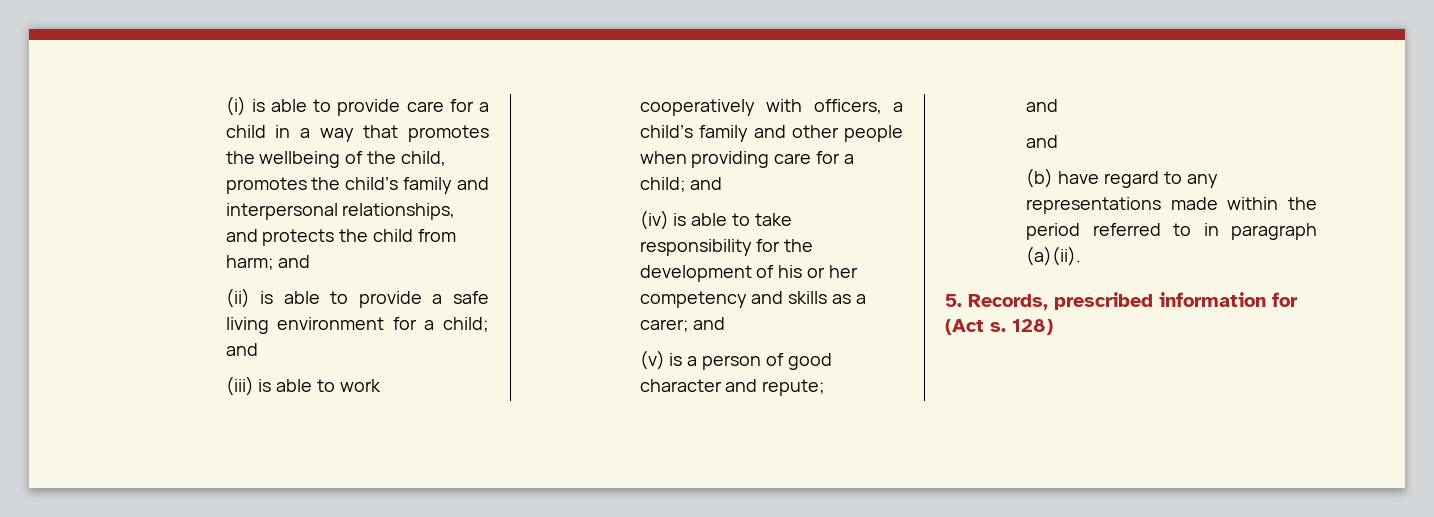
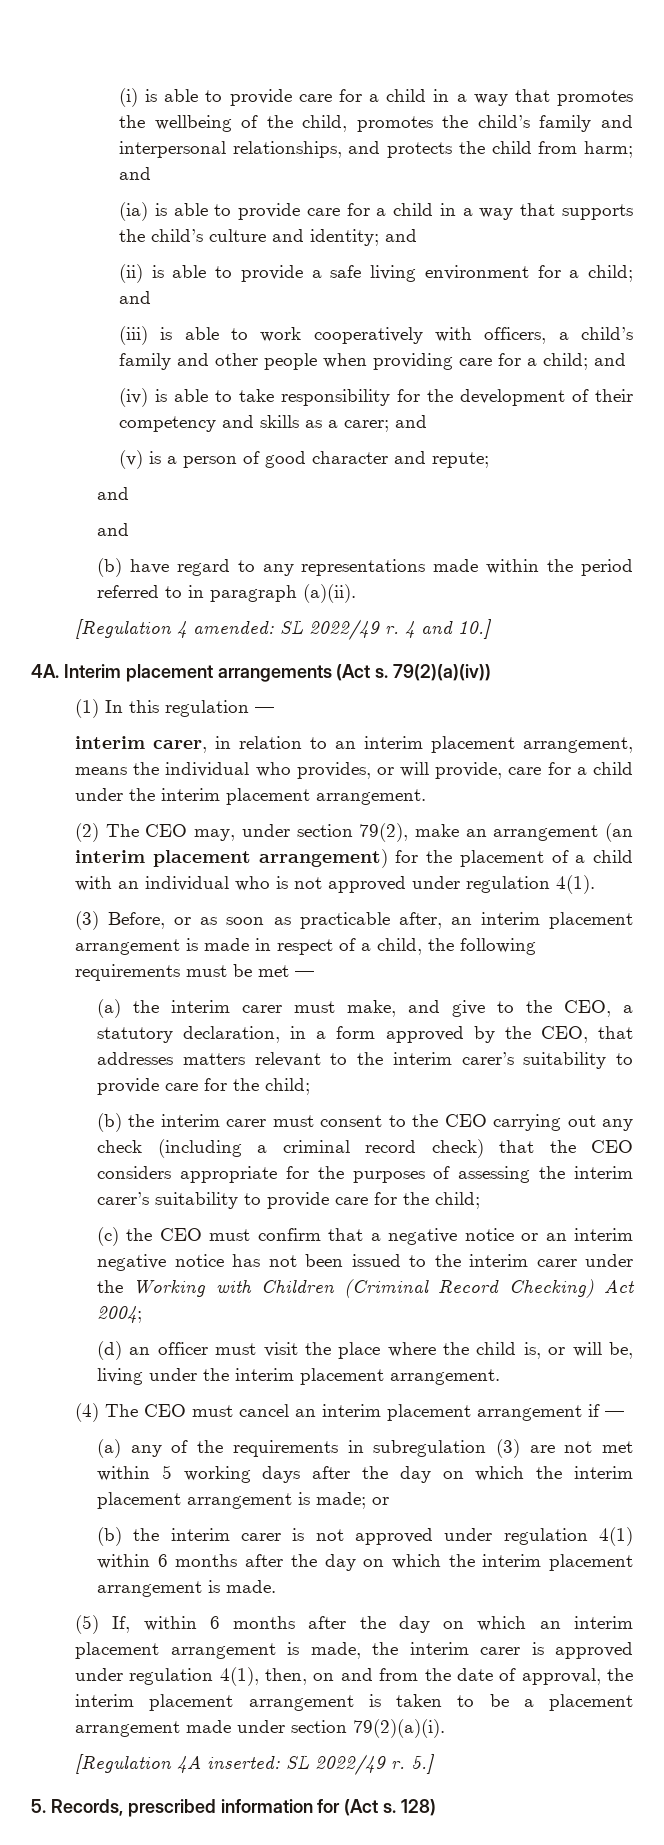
(311, 261) none -> [119,202,633,221] [119,229,418,246] // (ia) is able to provide care for a child in a way that supports the child’s culture and identity; and
[778,265,858,278] his or her -> [595,389,633,402] their
(1082, 256) none -> [75,619,493,640] [31,664,492,682] [75,699,275,718] [75,736,633,753] [75,762,633,779] [75,788,427,805] [75,823,633,842] [75,849,633,868] [75,875,596,894] [75,911,633,930] [75,938,537,955] [75,964,315,981] [97,999,633,1018] [97,1026,633,1043] [97,1052,633,1069] [97,1078,311,1095] [97,1113,633,1132] [97,1139,633,1158] [97,1166,633,1183] [97,1192,481,1209] [97,1227,633,1246] [97,1254,633,1271] [97,1279,635,1298] [97,1306,143,1323] [97,1341,633,1360] [97,1368,501,1385] [75,1403,625,1422] [97,1439,634,1458] [97,1465,633,1483] [97,1492,390,1509] [97,1527,633,1546] [97,1554,634,1571] [97,1580,277,1597] [75,1615,633,1634] [75,1642,633,1659] [75,1667,633,1686] [75,1694,633,1711] [75,1719,446,1738] [75,1754,436,1775] // [Regulation 4 amended: SL 2022/49 r. 4 and 10.] // 4A. Interim placement arrangements (Act s. 79(2)(a)(iv)) // (1) In this regulation — // interim carer, in relation to an interim placement arrangement, means the individual who provides, or will provide, care for a child under the interim placement arrangement. // (2) The CEO may, under section 79(2), make an arrangement (an interim placement arrangement) for the placement of a child with an individual who is not approved under regulation 4(1). // (3) Before, or as soon as practicable after, an interim placement arrangement is made in respect of a child, the following requirements must be met — // (a) the interim carer must make, and give to the CEO, a statutory declaration, in a form approved by the CEO, that addresses matters relevant to the interim carer’s suitability to provide care for the child; // (b) the interim carer must consent to the CEO carrying out any check (including a criminal record check) that the CEO considers appropriate for the purposes of assessing the interim carer’s suitability to provide care for the child; // (c) the CEO must confirm that a negative notice or an interim negative notice has not been issued to the interim carer under the Working with Children (Criminal Record Checking) Act 2004; // (d) an officer must visit the place where the child is, or will be, living under the interim placement arrangement. // (4) The CEO must cancel an interim placement arrangement if — // (a) any of the requirements in subregulation (3) are not met within 5 working days after the day on which the interim placement arrangement is made; or // (b) the interim carer is not approved under regulation 4(1) within 6 months after the day on which the interim placement arrangement is made. // (5) If, within 6 months after the day on which an interim placement arrangement is made, the interim carer is approved under regulation 4(1), then, on and from the date of approval, the interim placement arrangement is taken to be a placement arrangement made under section 79(2)(a)(i). // [Regulation 4A inserted: SL 2022/49 r. 5.]

